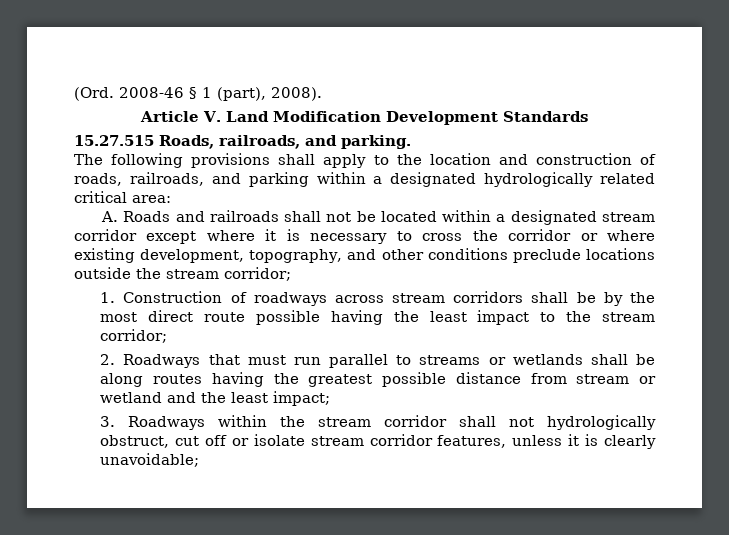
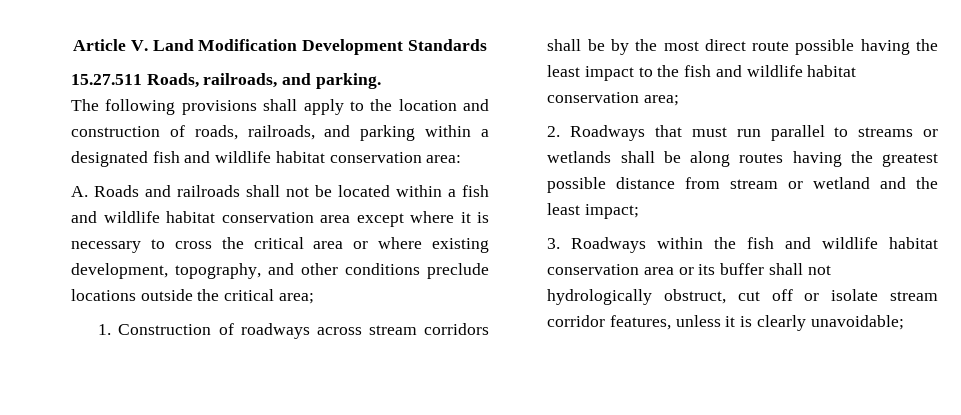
[74,87,322,101] (Ord. 2008-46 § 1 (part), 2008). // -> (73, 45) none
[74,135,154,146] 15.27.515 -> [71,74,142,85] 15.27.511
[484,172,655,187] [74,191,127,203] hydrologically related critical -> [152,151,422,163] fish and wildlife habitat conservation
[510,210,655,225] [74,229,137,241] designated stream corridor -> [462,185,489,197] [71,211,350,223] fish and wildlife habitat conservation area
[508,229,572,241] corridor -> [253,237,344,249] critical area
[166,267,291,281] stream corridor; -> [224,289,314,304] critical area;
[602,312,655,322] [100,329,168,343] stream corridor; -> [684,65,857,77] [547,92,680,106] fish and wildlife habitat conservation area;
[318,415,448,427] stream corridor -> [747,237,938,249] [547,263,765,275] fish and wildlife habitat conservation area or its buffer

